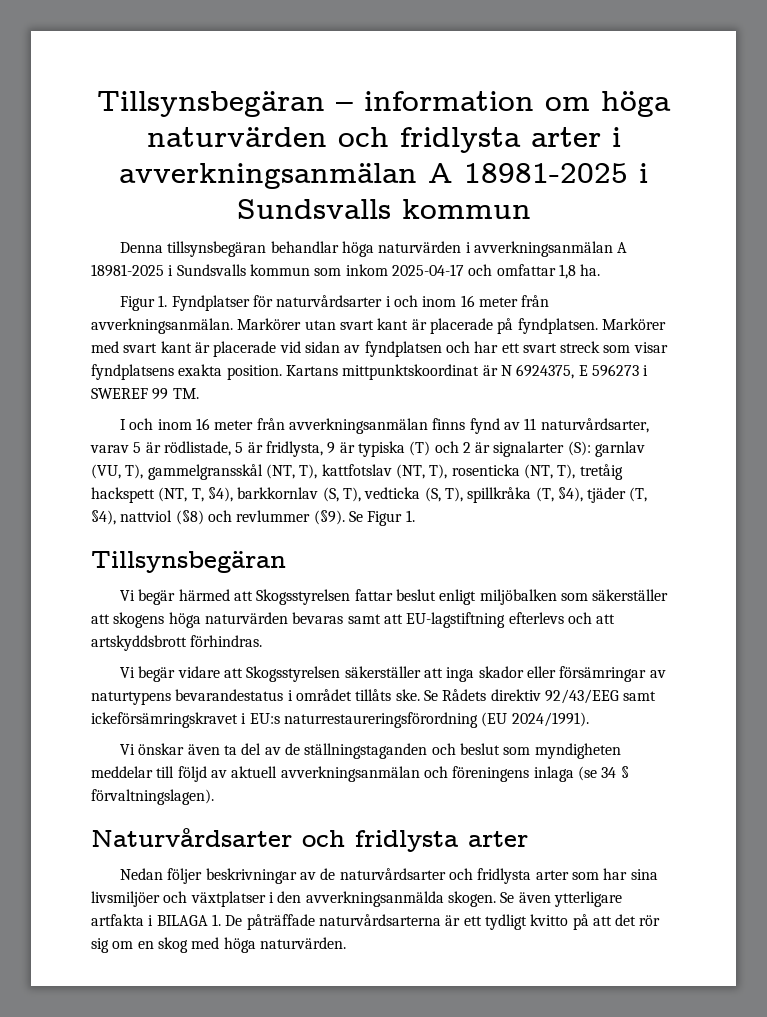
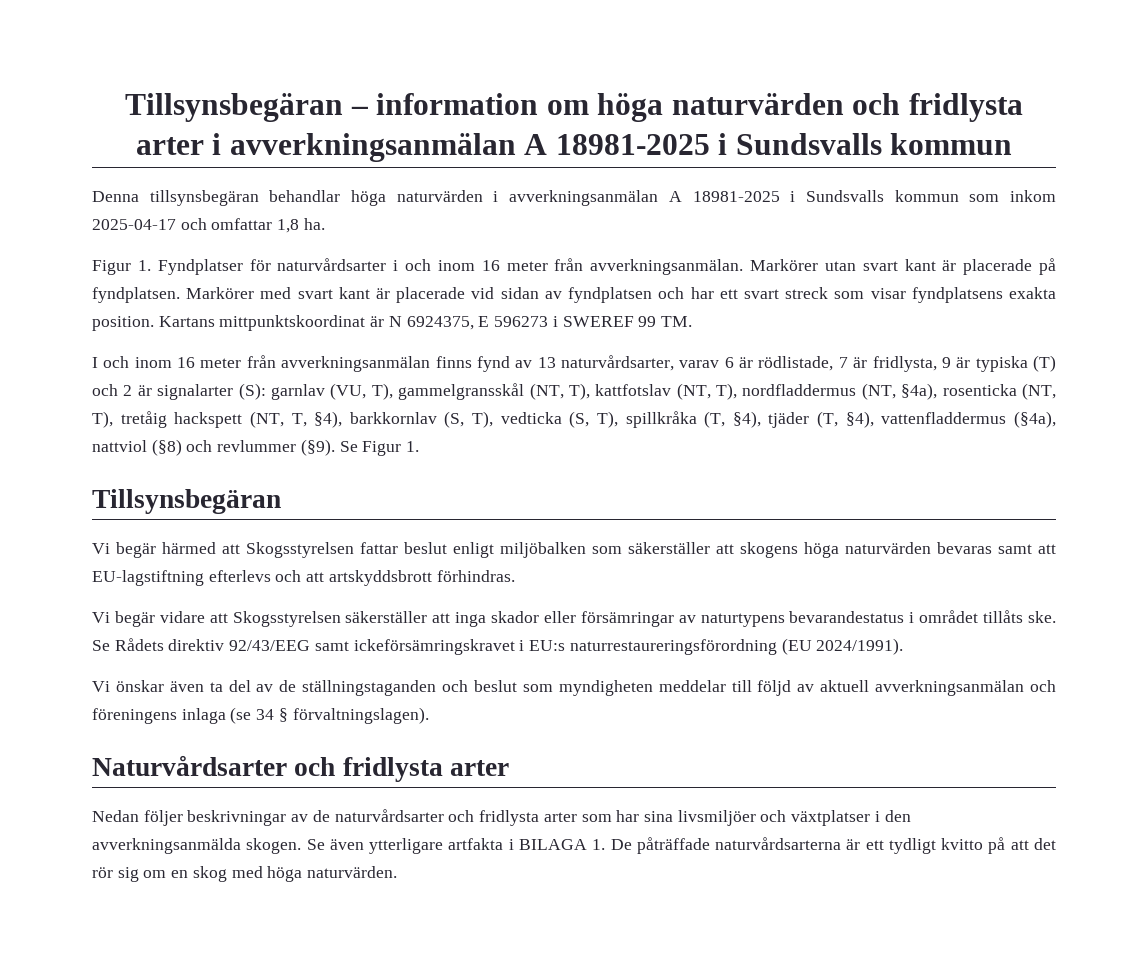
[524,418,537,430] 11 -> [537,357,556,368] 13
[133,442,142,453] 5 -> [724,357,734,368] 6
[235,442,244,453] 5 -> [838,357,848,368] 7
(448, 471) none -> [742,383,938,400] nordfladdermus (NT, §4a),
(116, 517) none -> [881,411,1057,428] vattenfladdermus (§4a),

